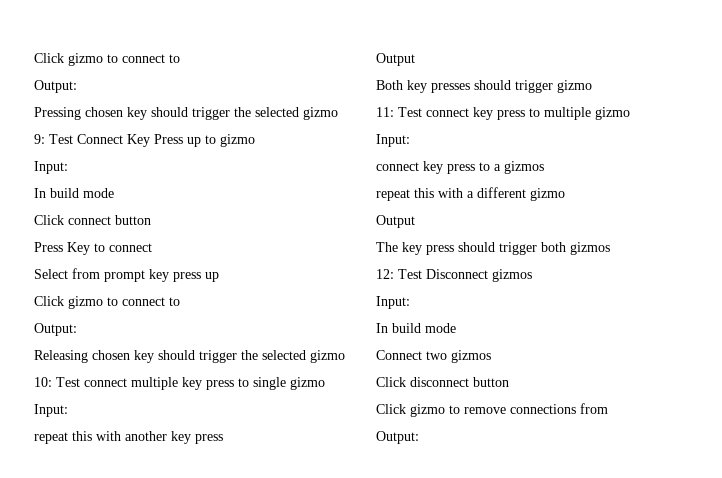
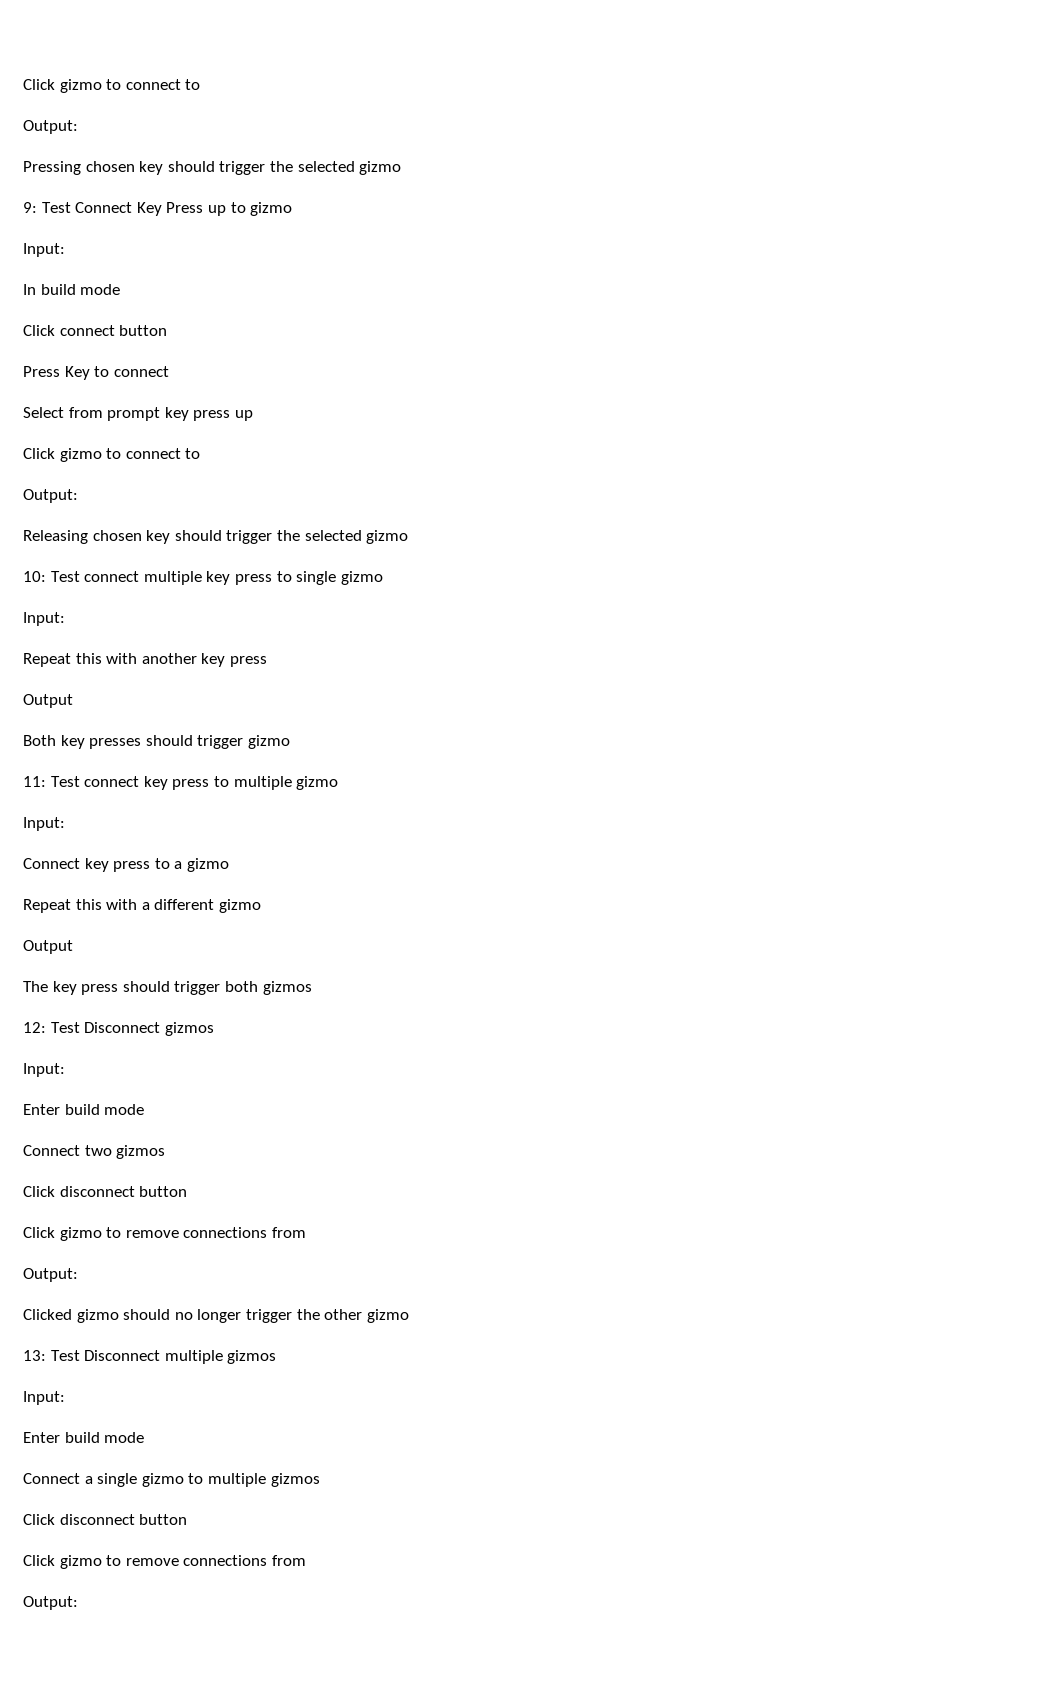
[34,432,68,444] repeat -> [23,653,71,667] Repeat
[376,162,419,171] connect -> [23,858,80,869] Connect
[504,161,544,174] [376,189,410,201] gizmos // repeat -> [186,858,229,872] [23,899,71,913] gizmo // Repeat
[376,323,388,333] In -> [23,1104,60,1115] Enter
(419, 437) none -> [23,1309,409,1323] [23,1350,277,1364] [23,1391,65,1405] [23,1432,145,1443] [23,1473,320,1487] [23,1514,188,1525] [23,1555,306,1569] [23,1596,78,1610] // Clicked gizmo should no longer trigger the other gizmo // 13: Test Disconnect multiple gizmos // Input: // Enter build mode // Connect a single gizmo to multiple gizmos // Click disconnect button // Click gizmo to remove connections from // Output:

